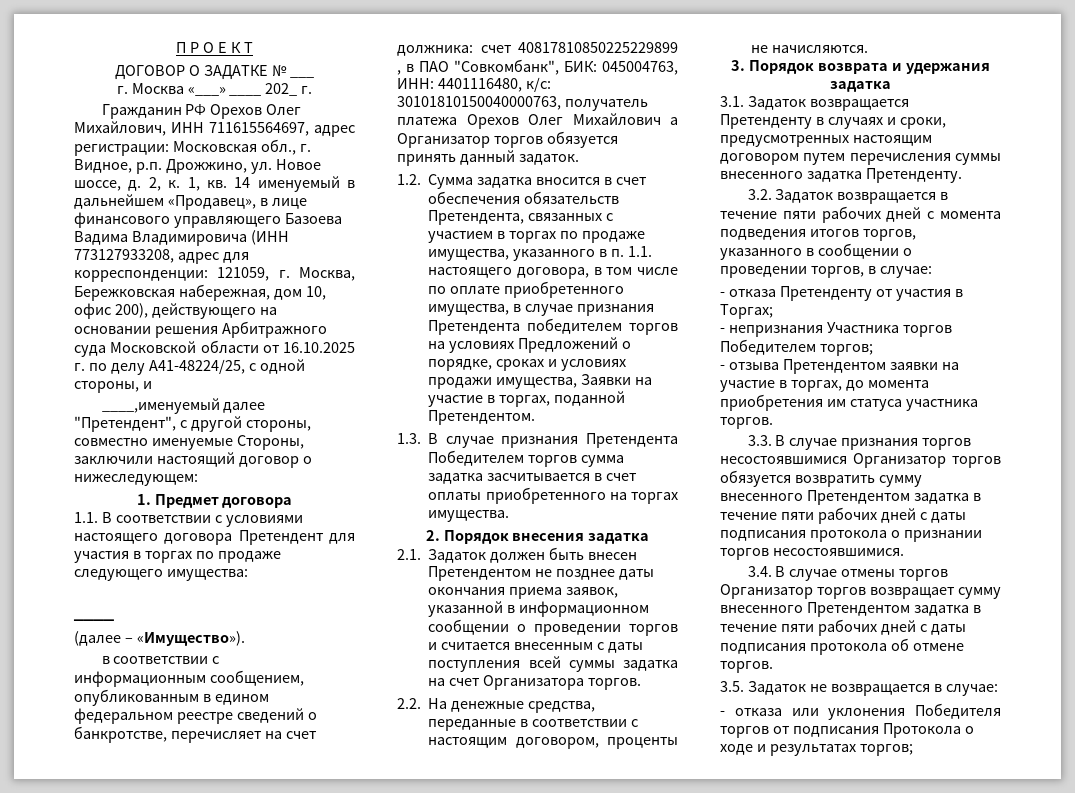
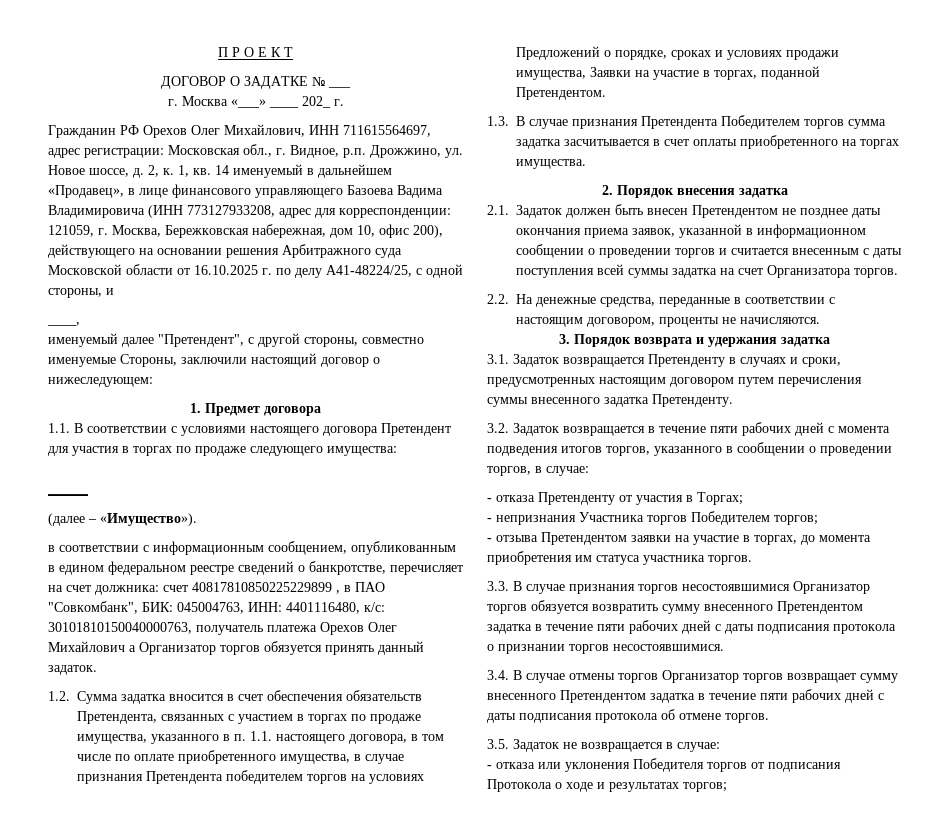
[101,398,220,414] ____,именуемый -> [47,322,80,326] [48,333,118,347] ____, // именуемый

